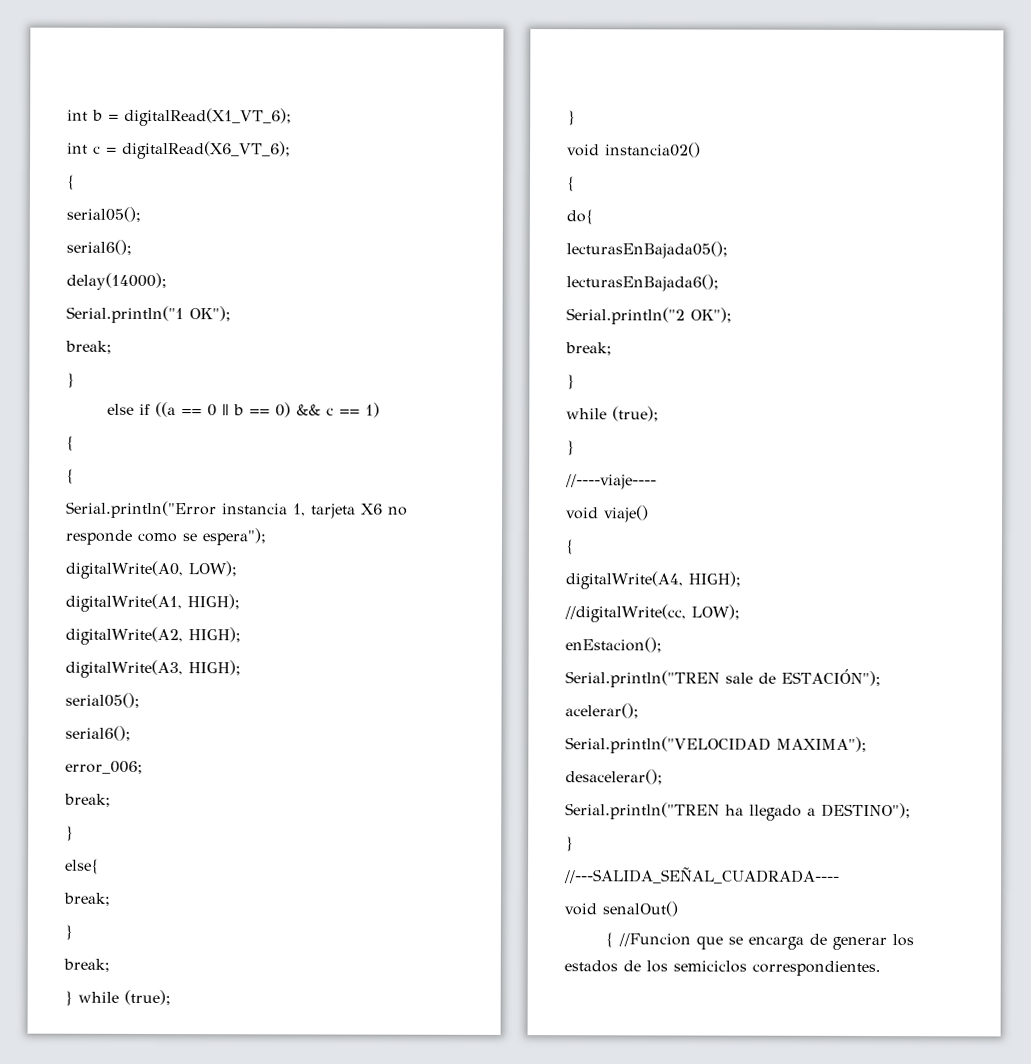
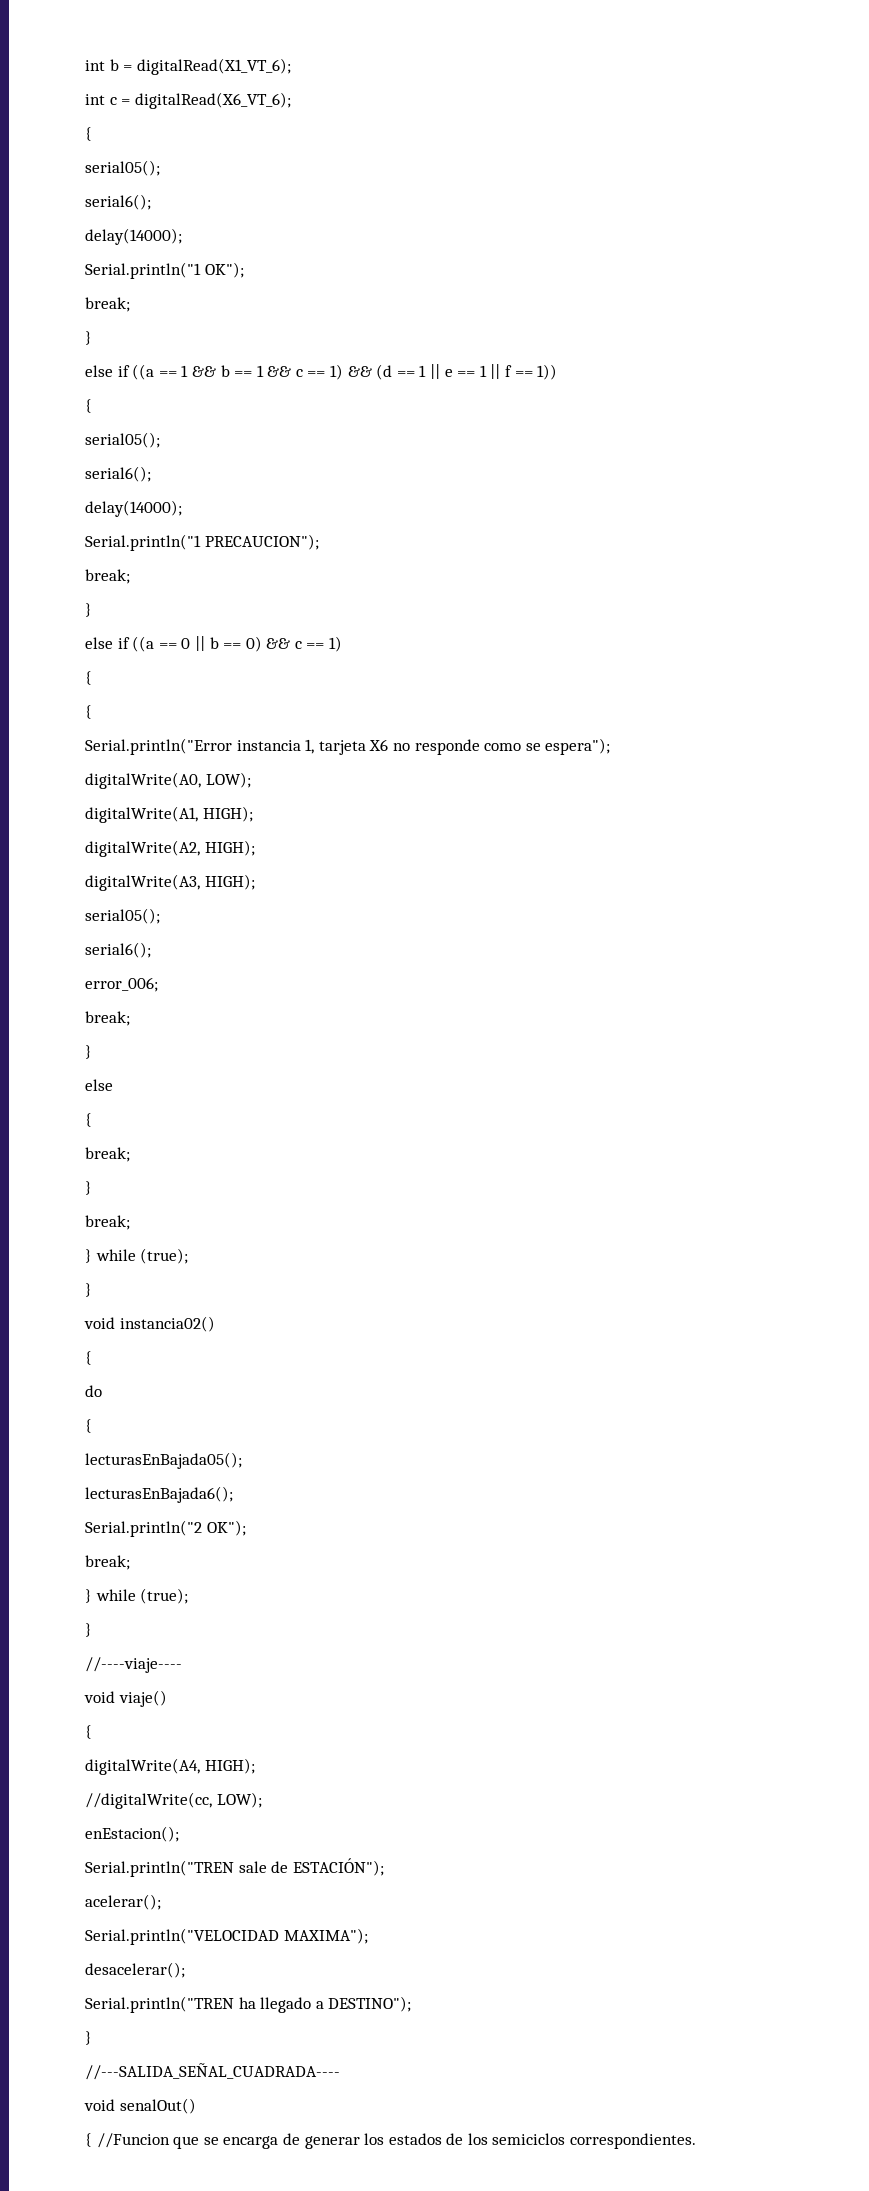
(75, 380) none -> [85,364,558,380] [85,399,92,413] [85,432,160,448] [85,466,151,482] [85,500,182,517] [85,534,319,551] [85,569,130,584] [85,603,92,617] // else if ((a == 1 && b == 1 && c == 1) && (d == 1 || e == 1 || f == 1)) // { // serial05(); // serial6(); // delay(14000); // Serial.println("1 PRECAUCION"); // break; // }
[65,858,100,874] else{ -> [85,1079,113,1091] [85,1113,92,1127] else // {
[566,209,594,225] do{ -> [85,1385,102,1397] [85,1419,92,1433] do // {
(575, 382) // -> (92, 1596) none

